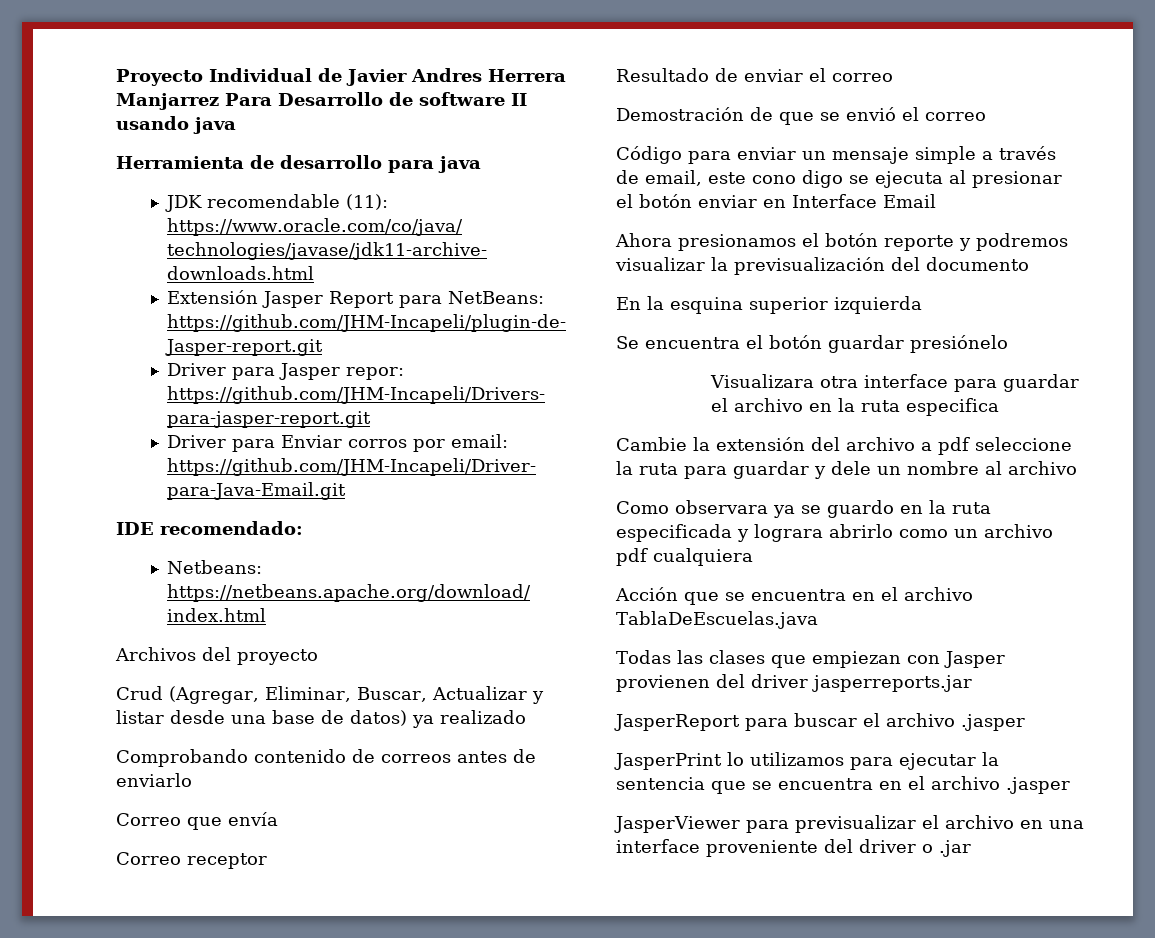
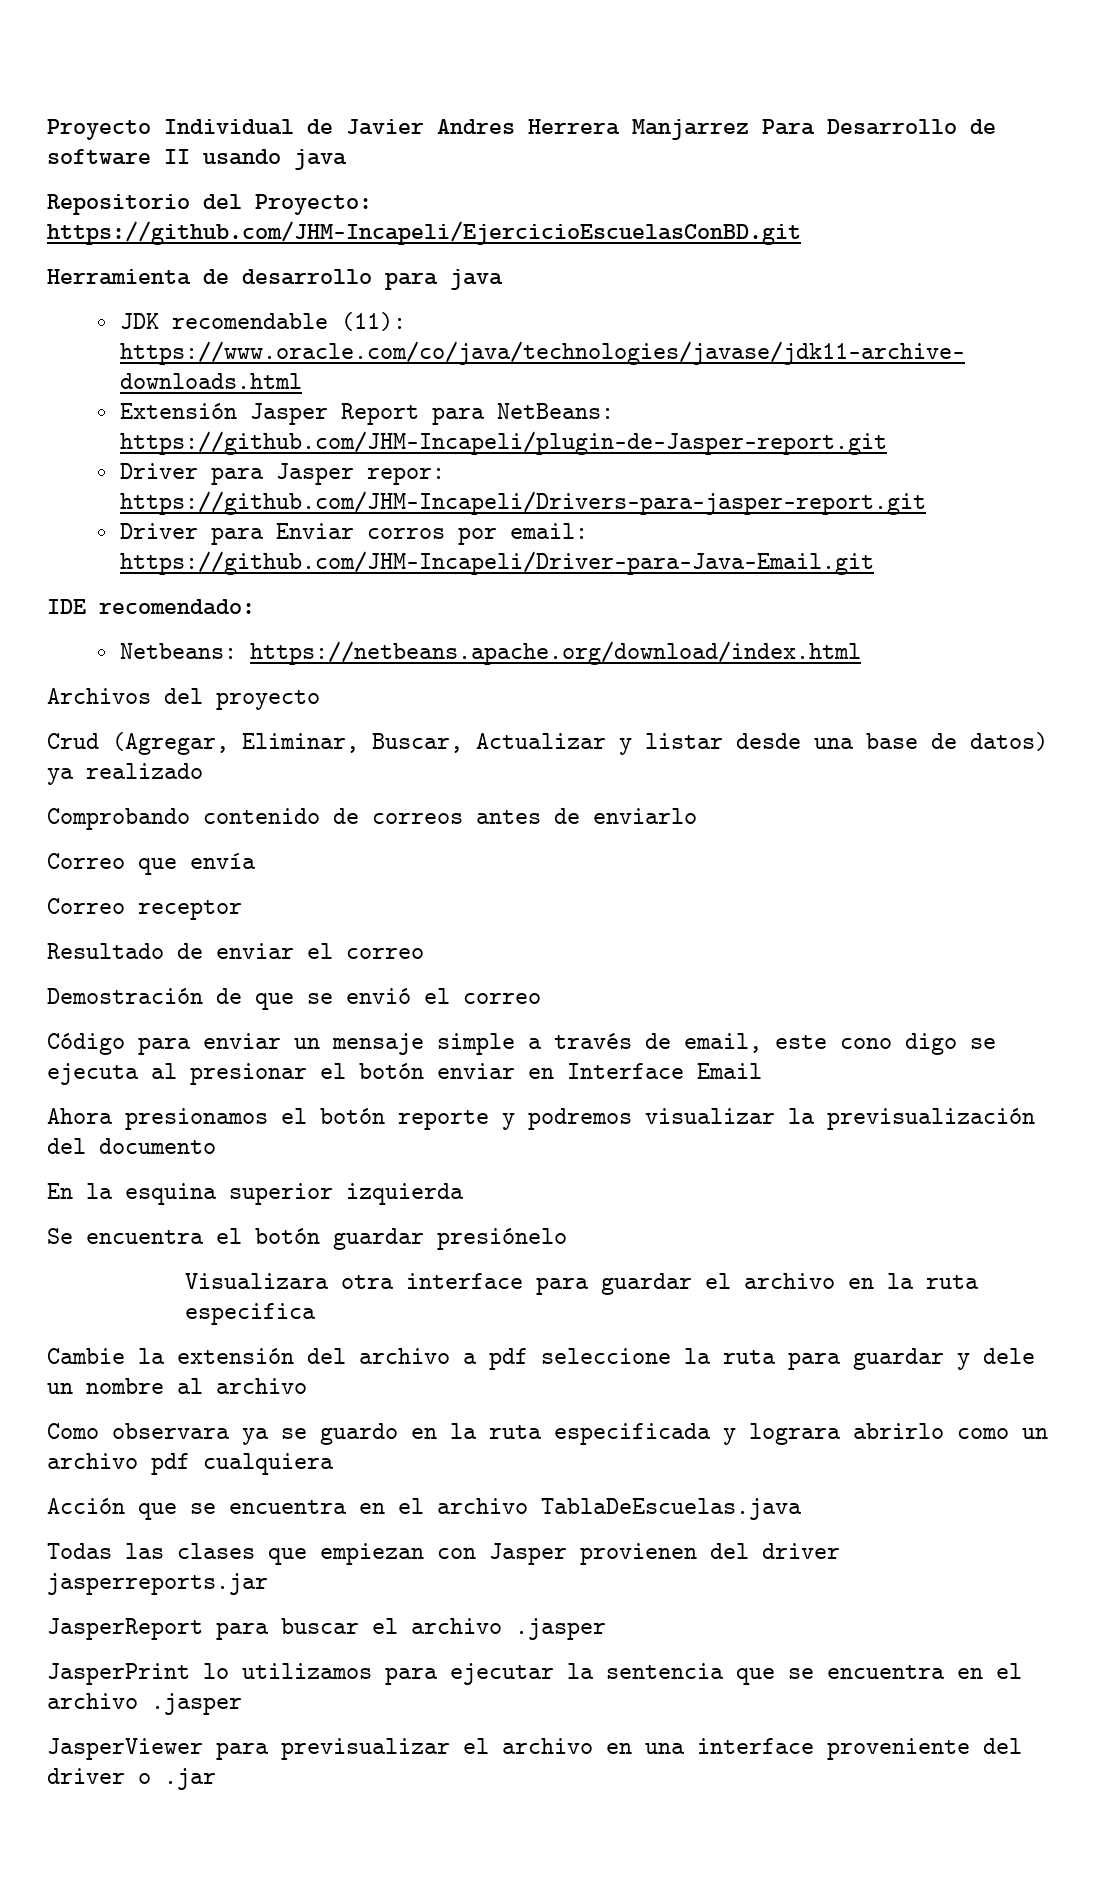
(236, 125) none -> [47,194,372,215] [47,221,801,245] // Repositorio del Proyecto: https://github.com/JHM-Incapeli/EjercicioEscuelasConBD.git

